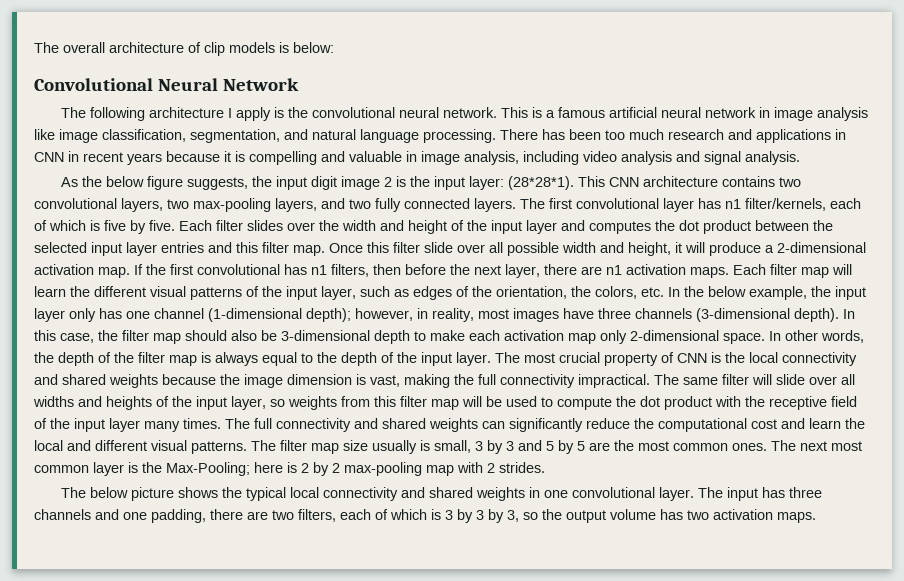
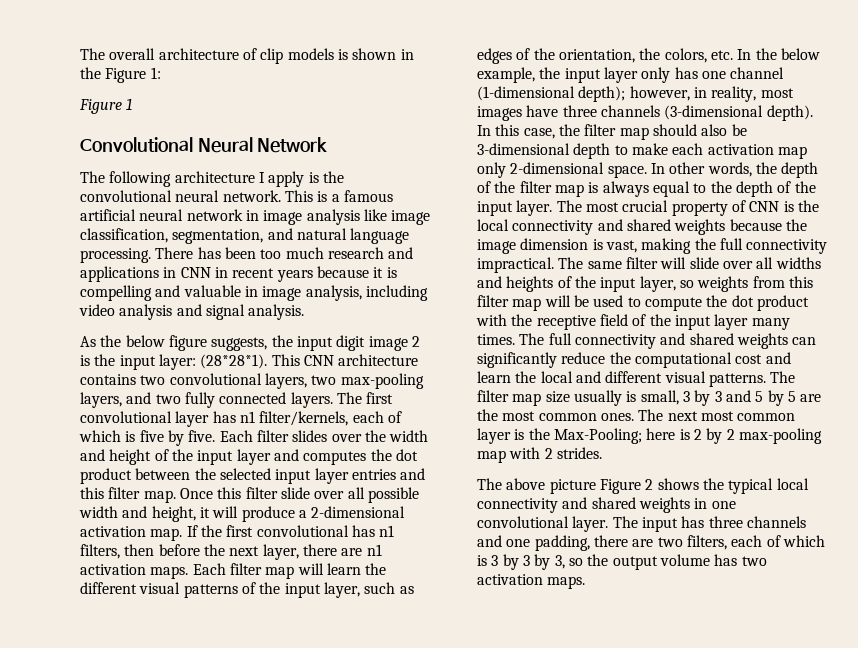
[293,42,334,53] below: -> [352,48,414,60] [80,67,161,83] [79,98,133,114] shown in the Figure 1: // Figure 1
[90,487,175,501] below picture -> [506,478,654,494] above picture Figure 2

